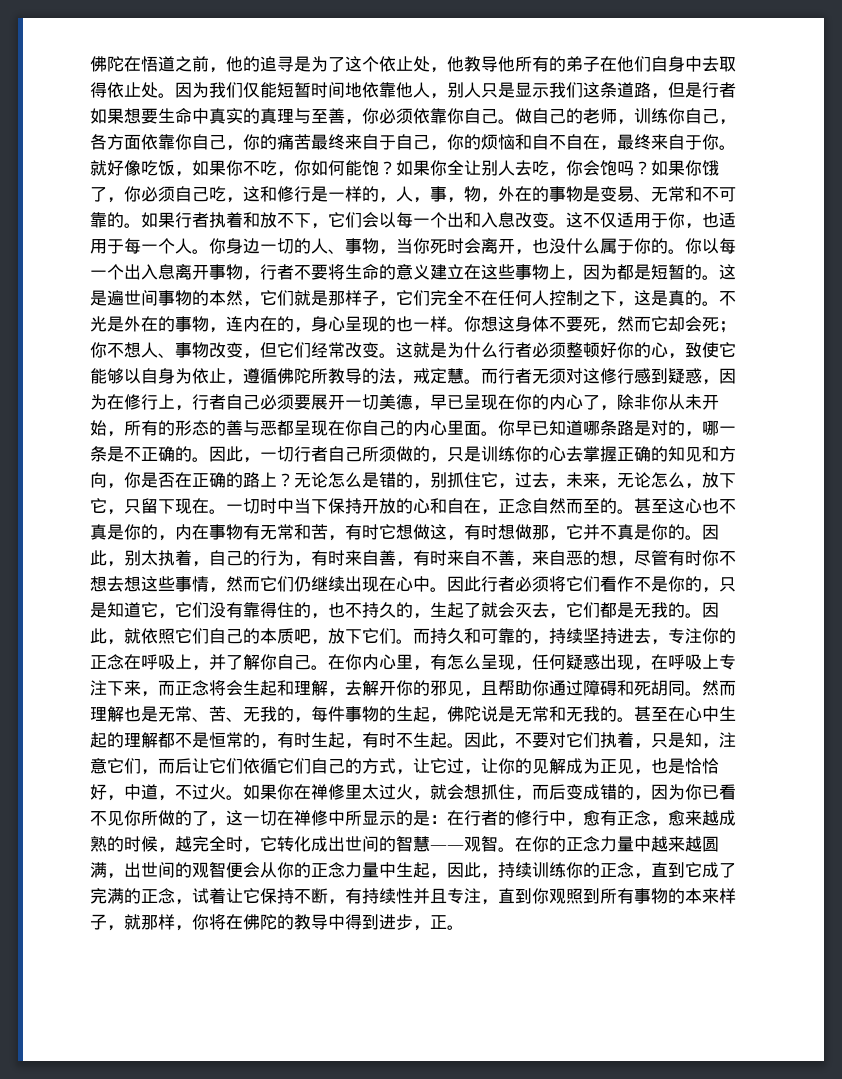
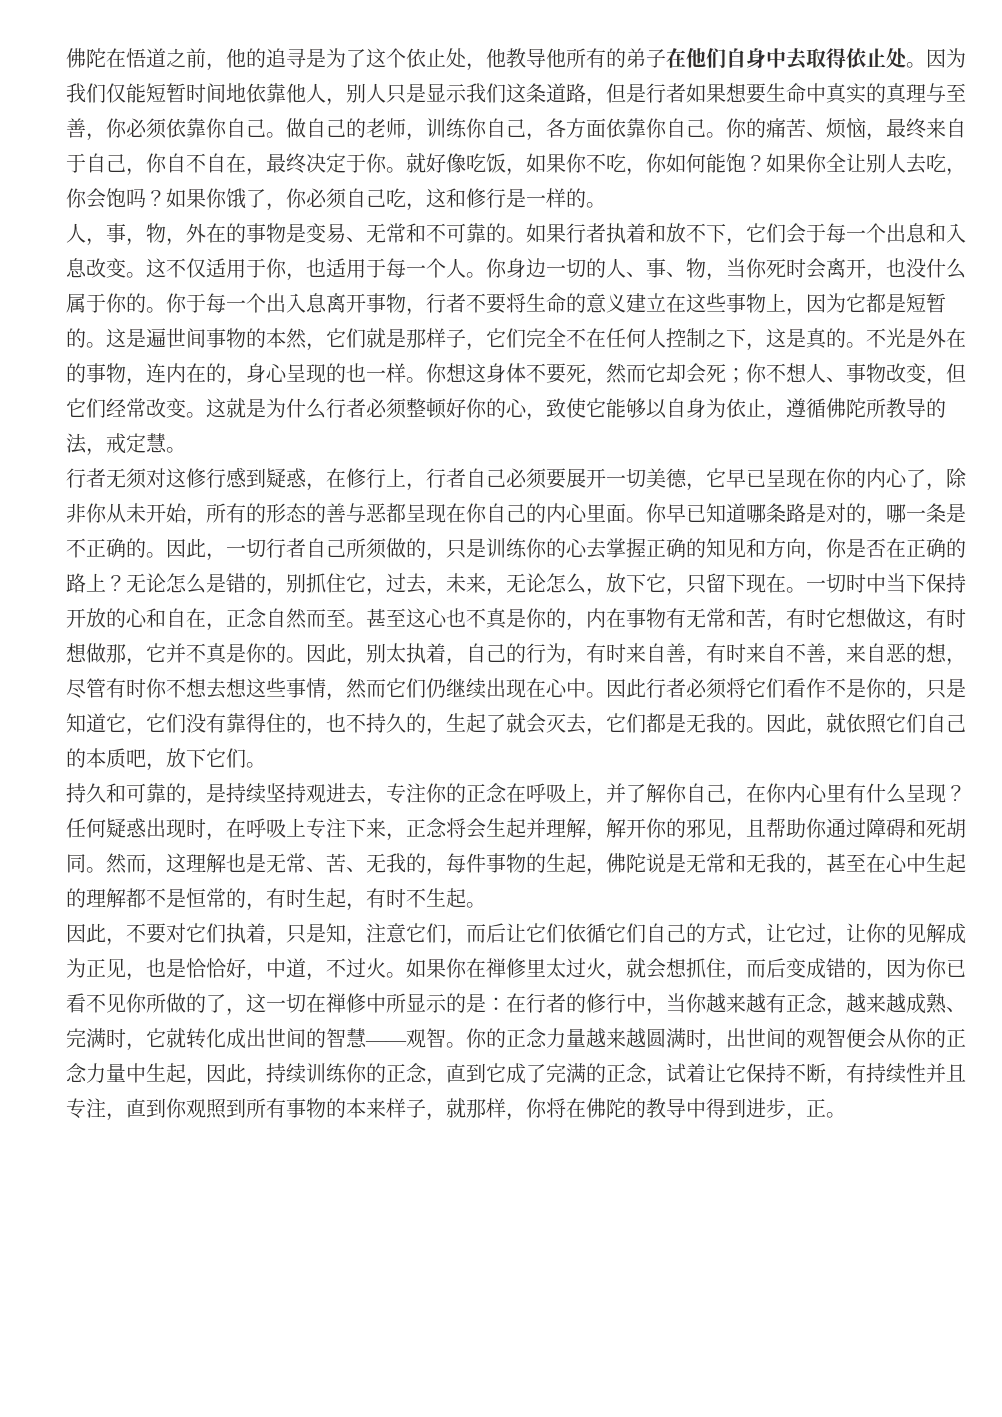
[226,145,243,151] ， -> [706,132,726,138] 。
(311, 142) none -> [806,118,886,141] 、烦恼，
[464,134,532,150] 的烦恼和 -> (167, 163) none
[651,134,685,150] 来自 -> [306,153,346,173] 决定
[379,197,396,203] ， -> [586,202,606,208] 。 //
[379,212,464,228] 以每一个出 -> [806,223,927,243] 于每一个出息
(362, 246) none -> [666,272,686,277] 、
[702,238,719,254] 以 -> [186,293,206,313] 于
(617, 272) none -> [846,293,866,312] 它
[481,368,498,384] 而 -> (186, 450) //
[719,368,736,384] [90,394,107,410] 因为 -> (326, 487) none
(430, 408) none -> [706,468,726,487] 它
[600,498,617,514] 的 -> (346, 617) none
[413,628,430,644] 而 -> (266, 765) //
(549, 642) none -> [206,783,226,803] 是
(617, 636) none -> [306,784,326,803] 观
[311,665,328,670] 。 -> [726,798,746,806] ，
[413,654,532,671] ，有怎么呈现， -> [846,783,966,804] 有什么呈现？
(634, 662) none -> [186,818,206,838] 时
[158,680,175,696] 而 -> (406, 837) none
[277,680,362,697] 和理解，去 -> [526,818,606,841] 并理解，
(736, 688) none -> [146,853,186,876] ，这
[617,717,634,722] 。 -> [806,868,826,876] ，
(464, 745) none -> (486, 905) //
[583,810,600,826] 愈 -> [666,993,766,1013] 当你越来越
[668,810,685,826] 愈 -> [846,993,866,1013] 越
[107,836,277,853] 的时候，越完全时，它 -> [946,1007,966,1012] [66,1028,186,1051] 、完满时，它就
[515,836,651,852] 在你的正念力量中 -> [466,1028,586,1048] 你的正念力量
(107, 870) none -> [686,1028,706,1048] 时

